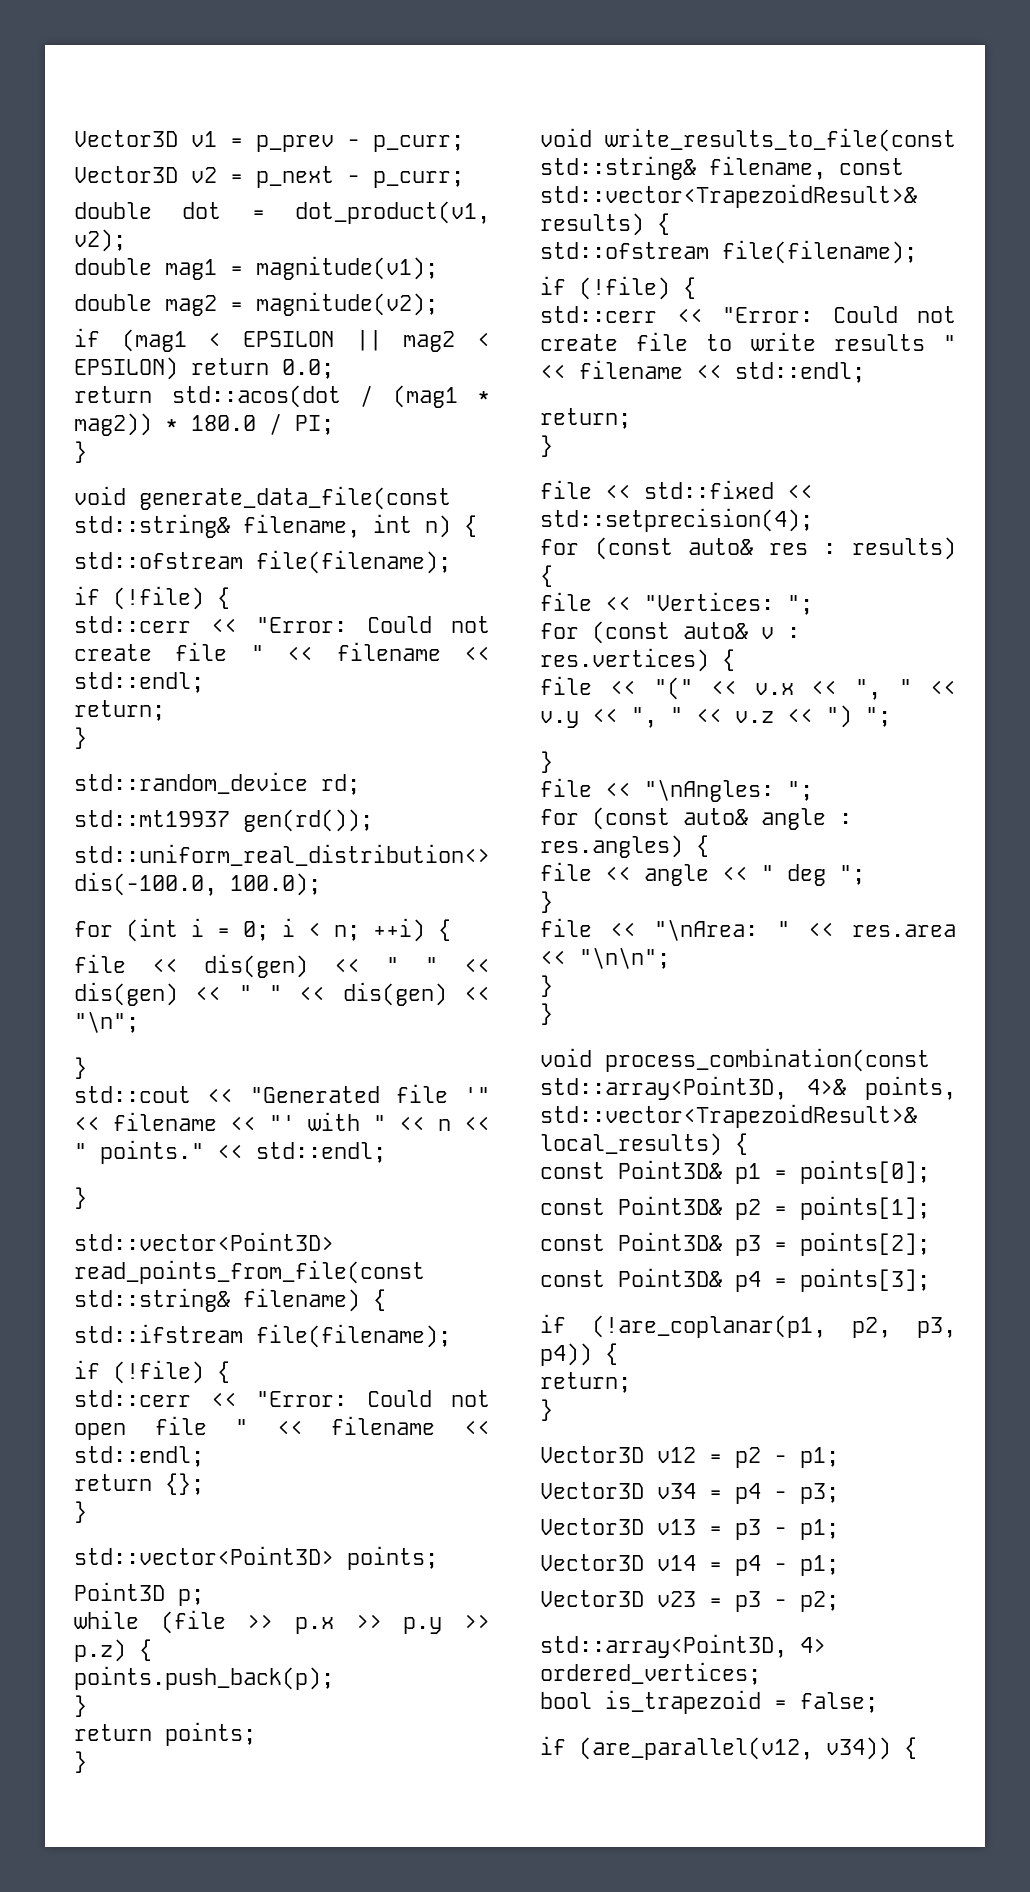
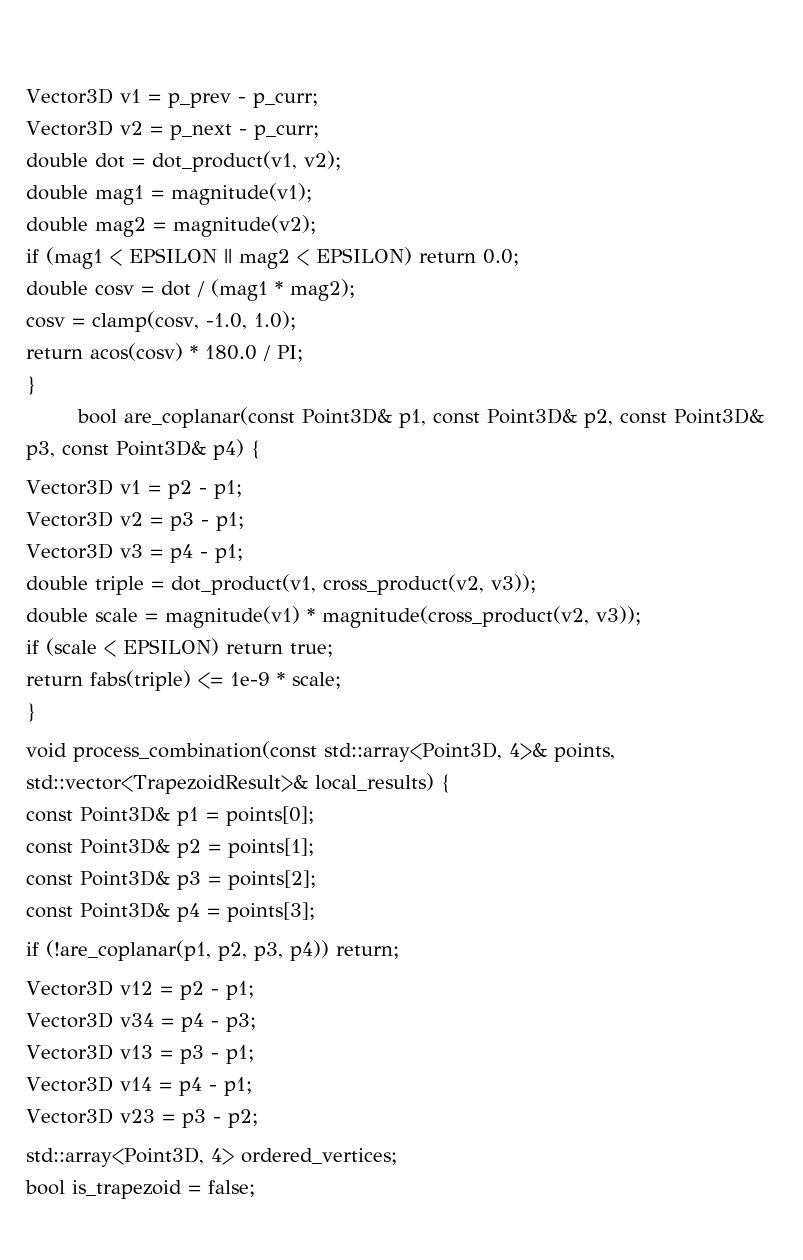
[74,385,490,408] [74,413,152,436] return std::acos(dot / (mag1 * mag2)) -> [26,279,355,301] [26,311,296,332] [26,343,183,361] double cosv = dot / (mag1 * mag2); // cosv = clamp(cosv, -1.0, 1.0); // return acos(cosv)
[74,486,451,510] [74,514,477,538] [74,550,451,574] [74,586,230,610] [74,616,490,633] [74,642,490,661] [74,672,204,693] [74,700,165,721] [74,727,87,749] [74,772,360,795] [74,809,373,832] [74,844,490,866] [74,872,321,896] [74,918,451,942] [74,954,490,978] [74,982,490,1006] [74,1011,139,1033] [74,1057,87,1079] [74,1084,490,1103] [74,1112,490,1131] [74,1140,386,1164] [74,1187,87,1209] [74,1232,334,1251] [74,1260,425,1284] [74,1288,386,1312] [74,1324,451,1348] [74,1360,230,1384] [74,1390,490,1407] [74,1416,490,1440] [74,1446,204,1467] [74,1473,204,1495] [74,1501,87,1523] [74,1546,438,1570] [74,1582,204,1606] [74,1610,491,1634] [74,1639,152,1662] [74,1666,334,1690] [74,1695,87,1717] [74,1722,256,1746] [74,1751,87,1773] [540,128,956,152] [540,156,904,180] [540,184,917,208] [540,213,670,236] [540,240,917,264] [540,276,696,300] [540,306,956,323] [540,332,956,351] [540,360,865,383] [540,408,631,429] [540,435,553,457] [540,480,813,499] [540,508,813,532] [540,537,956,560] [540,565,553,587] [540,592,813,615] [540,621,800,644] [540,648,735,672] [540,676,956,700] [540,705,891,728] [540,751,553,773] [540,778,813,802] [540,807,852,830] [540,835,709,858] [540,862,865,886] [540,891,553,913] [540,918,956,941] [540,947,670,969] [540,975,553,997] void generate_data_file(const std::string& filename, int n) { // std::ofstream file(filename); // if (!file) { // std::cerr << "Error: Could not create file " << filename << std::endl; // return; // } // std::random_device rd; // std::mt19937 gen(rd()); // std::uniform_real_distribution<> dis(-100.0, 100.0); // for (int i = 0; i < n; ++i) { // file << dis(gen) << " " << dis(gen) << " " << dis(gen) << "\n"; // } // std::cout << "Generated file '" << filename << "' with " << n << " points." << std::endl; // } // std::vector<Point3D> read_points_from_file(const std::string& filename) { // std::ifstream file(filename); // if (!file) { // std::cerr << "Error: Could not open file " << filename << std::endl; // return {}; // } // std::vector<Point3D> points; // Point3D p; // while (file >> p.x >> p.y >> p.z) { // points.push_back(p); // } // return points; // } // void write_results_to_file(const std::string& filename, const std::vector<TrapezoidResult>& results) { // std::ofstream file(filename); // if (!file) { // std::cerr << "Error: Could not create file to write results " << filename << std::endl; // return; // } // file << std::fixed << std::setprecision(4); // for (const auto& res : results) { // file << "Vertices: "; // for (const auto& v : res.vertices) { // file << "(" << v.x << ", " << v.y << ", " << v.z << ") "; // } // file << "\nAngles: "; // for (const auto& angle : res.angles) { // file << angle << " deg "; // } // file << "\nArea: " << res.area << "\n\n"; // } -> [76,407,764,428] [26,439,261,460] [26,479,242,499] [26,511,244,531] [26,543,243,563] [26,574,536,595] [26,606,641,628] [26,638,333,657] [26,670,341,691] bool are_coplanar(const Point3D& p1, const Point3D& p2, const Point3D& p3, const Point3D& p4) { // Vector3D v1 = p2 - p1; // Vector3D v2 = p3 - p1; // Vector3D v3 = p4 - p1; // double triple = dot_product(v1, cross_product(v2, v3)); // double scale = magnitude(v1) * magnitude(cross_product(v2, v3)); // if (scale < EPSILON) return true; // return fabs(triple) <= 1e-9 * scale;
[605,1343,618,1365] [540,1372,631,1393] [540,1399,553,1421] { // return; // } -> [336,945,399,959] return;
[540,1736,917,1760] // if (are_parallel(v12, v34)) { -> (255, 1188) none

